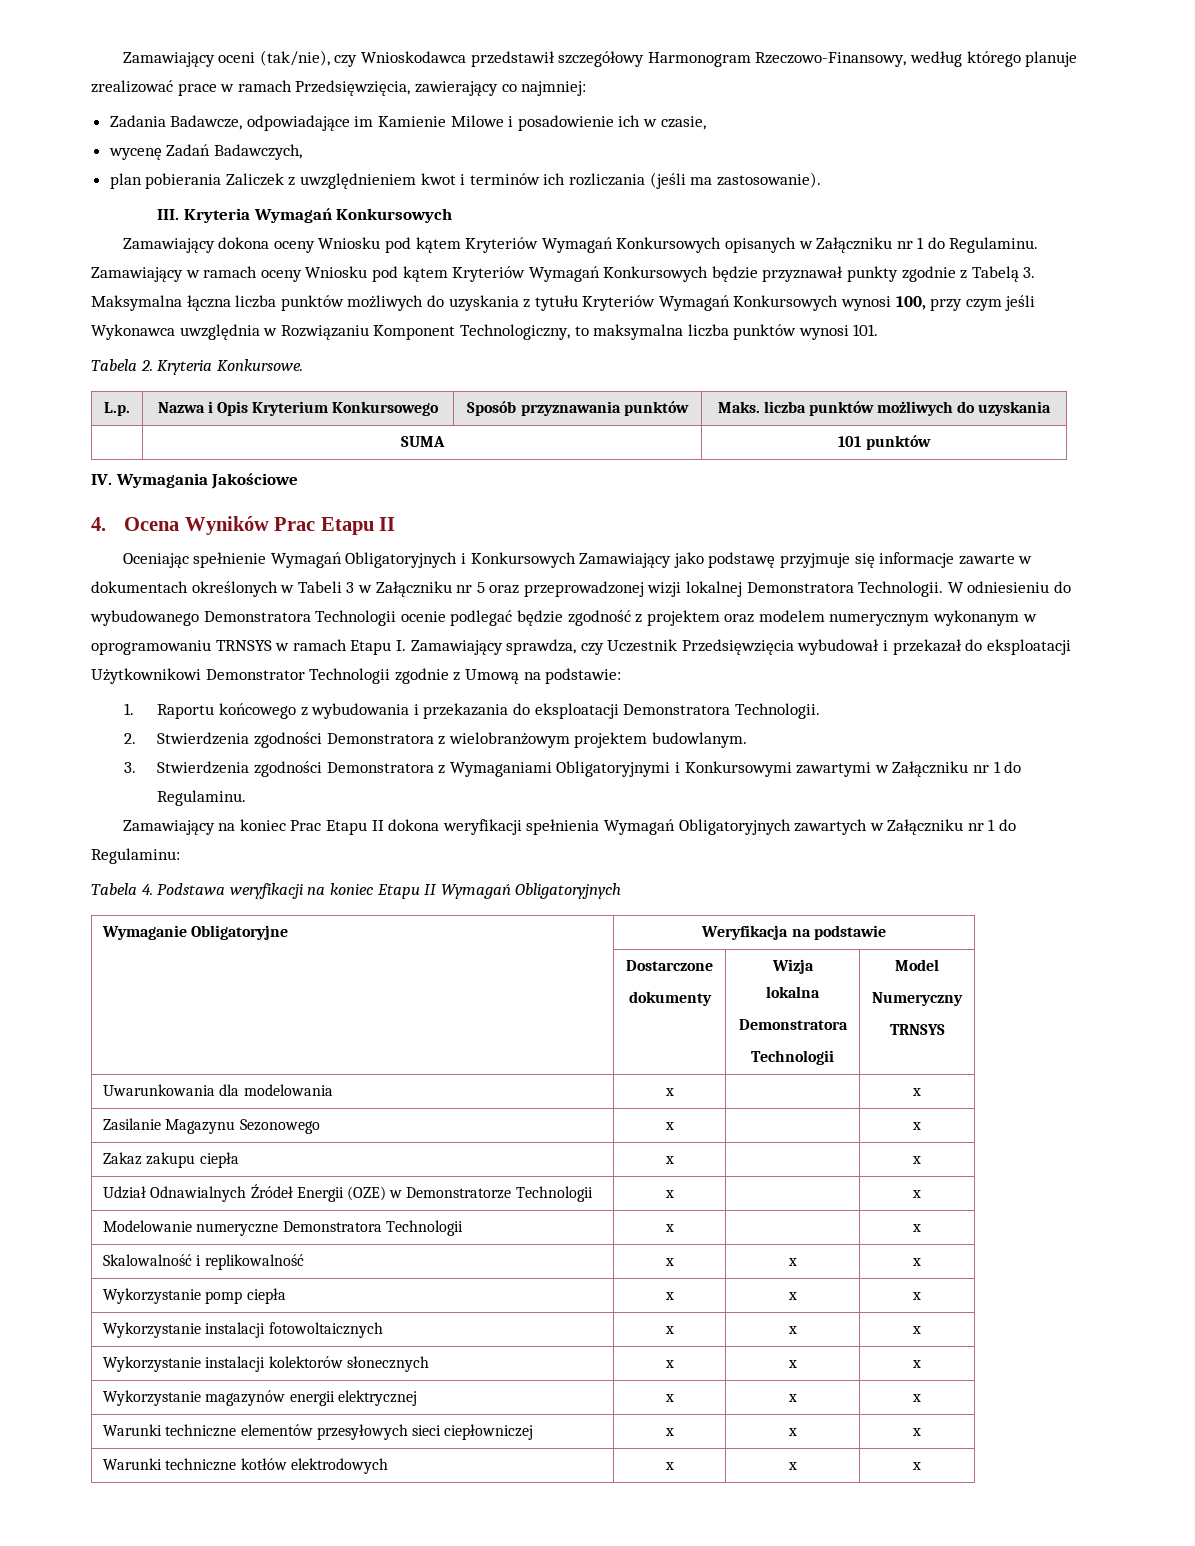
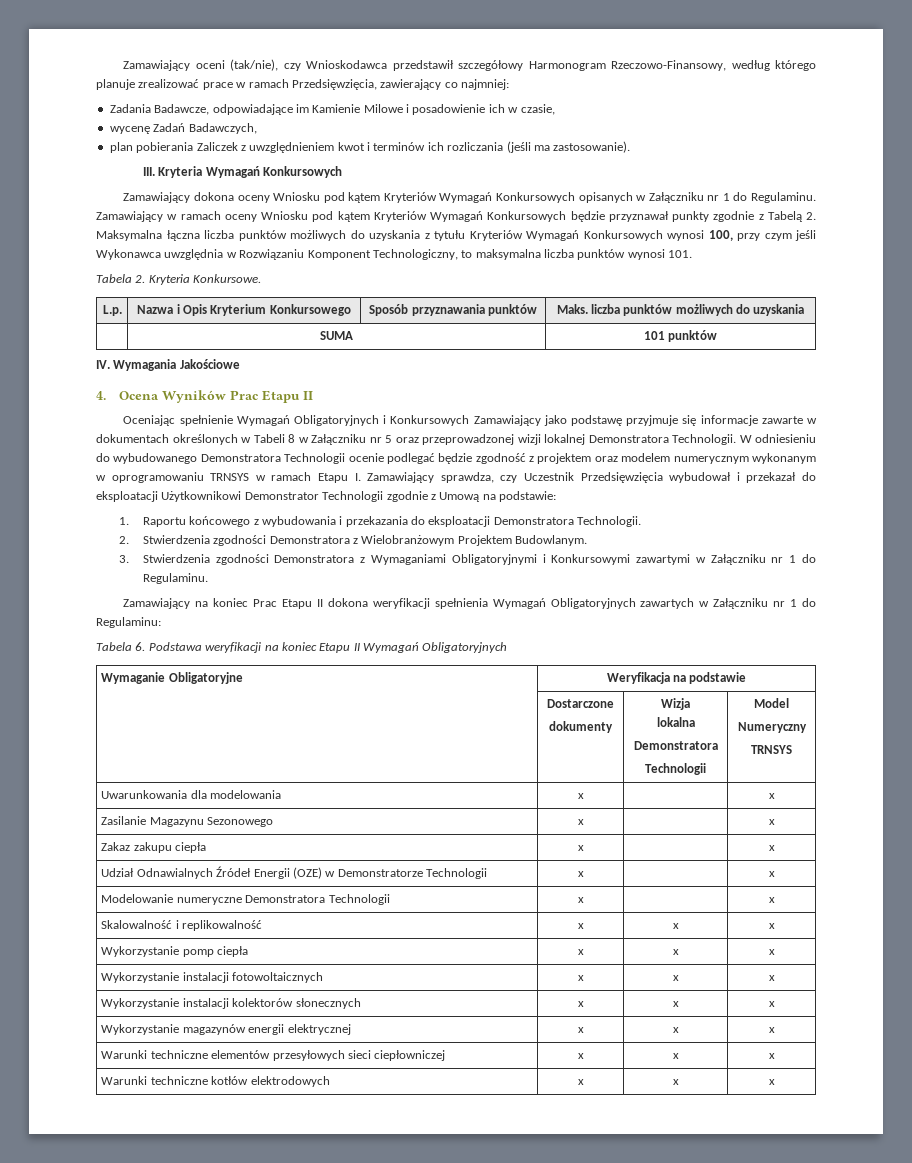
[1023,267,1036,278] 3. -> [806,212,816,220] 2.
[346,582,355,593] 3 -> [288,434,295,443] 8
[448,732,748,748] wielobranżowym projektem budowlanym. -> [361,535,588,546] Wielobranżowym Projektem Budowlanym.
[141,884,153,895] 4. -> [135,642,146,651] 6.

